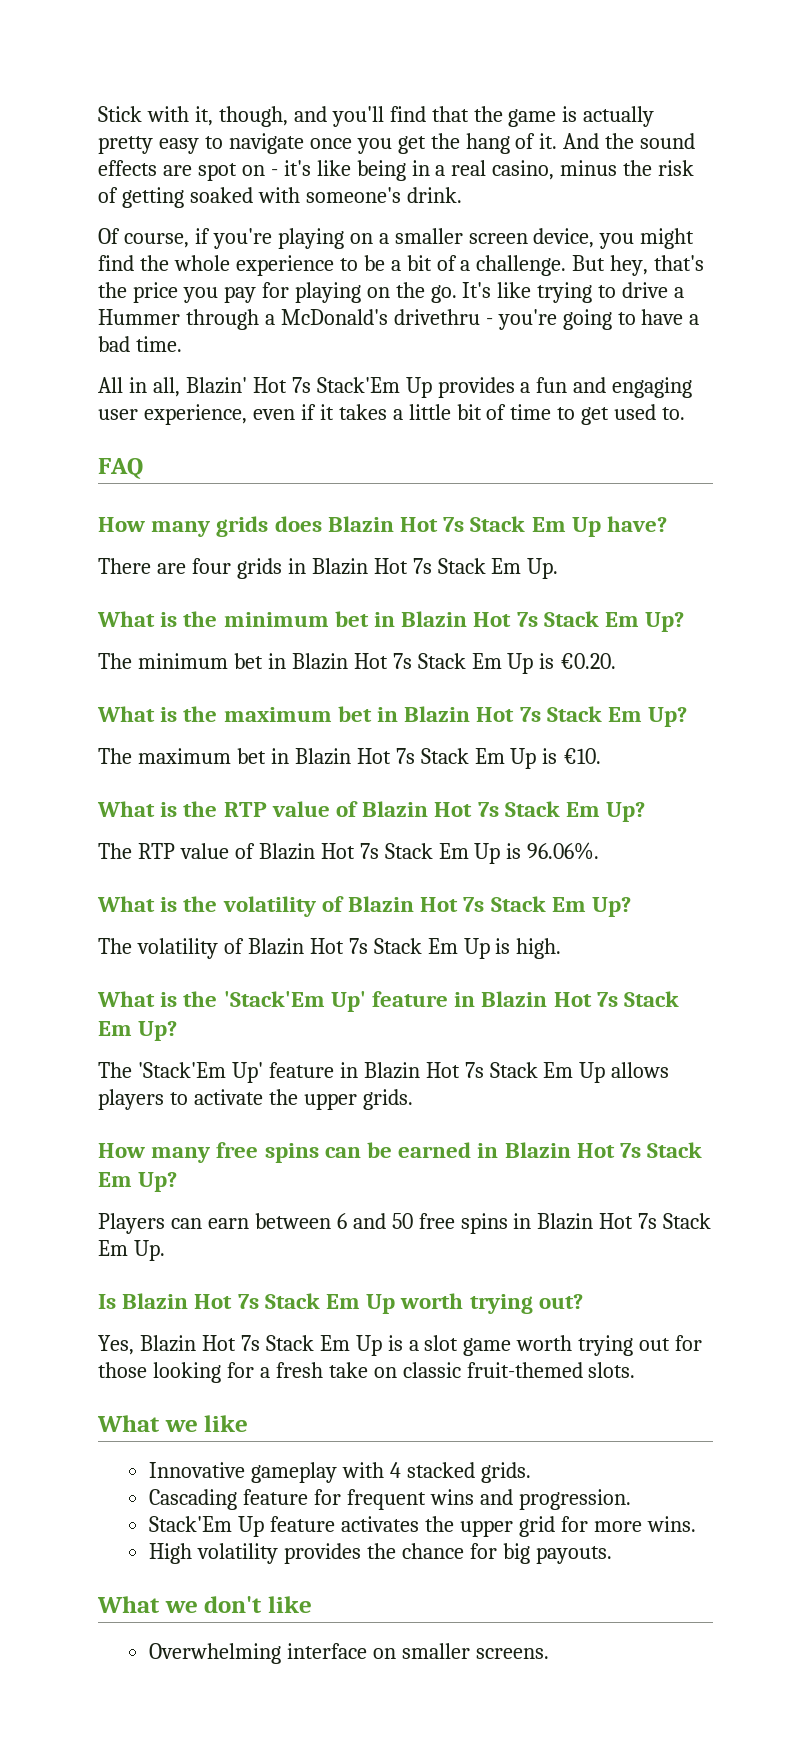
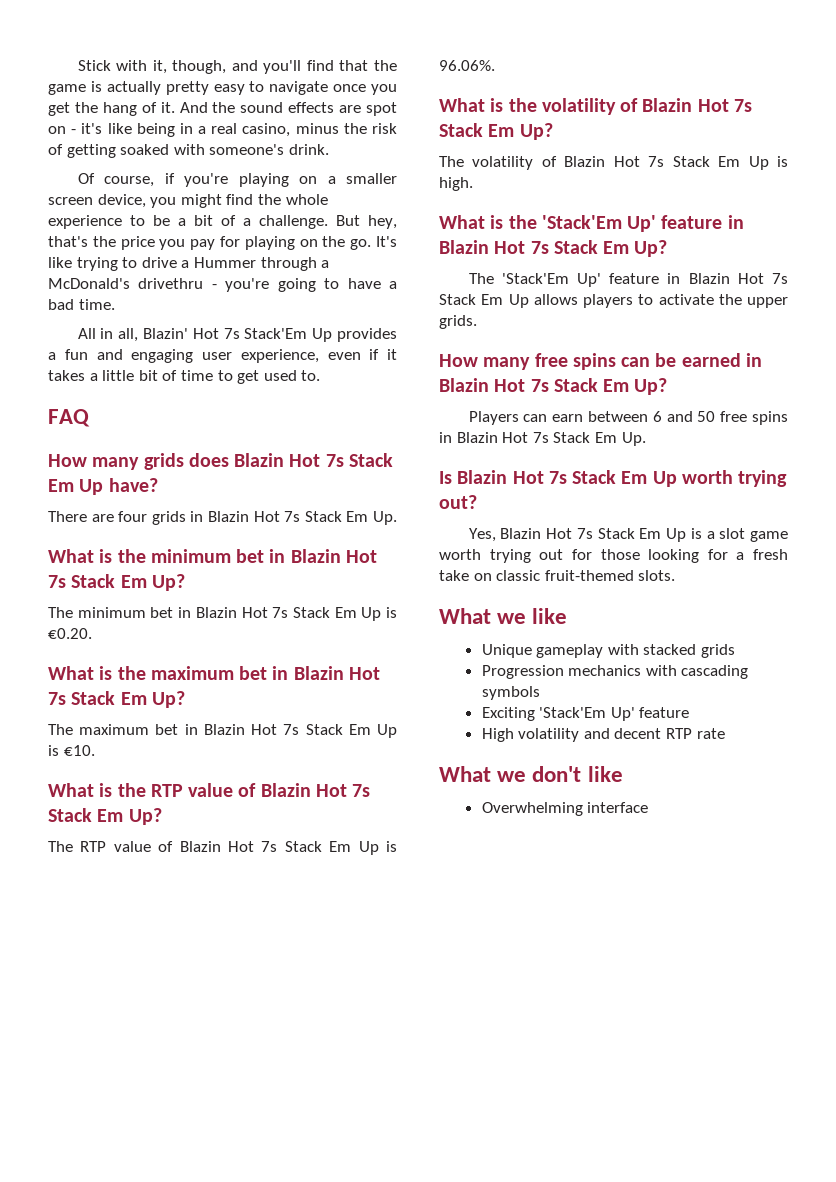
[149,1462,246,1478] Innovative -> [481,644,532,658] Unique
[390,1462,531,1483] [149,1489,631,1510] [149,1516,696,1537] [149,1543,612,1564] 4 stacked grids. // Cascading feature for frequent wins and progression. // Stack'Em Up feature activates the upper grid for more wins. // High volatility provides the chance for big payouts. -> [643,644,735,658] [481,665,749,679] [481,686,540,700] [481,707,690,721] [481,728,725,742] stacked grids // Progression mechanics with cascading symbols // Exciting 'Stack'Em Up' feature // High volatility and decent RTP rate
[373,1643,550,1659] on smaller screens. -> (649, 807) none

